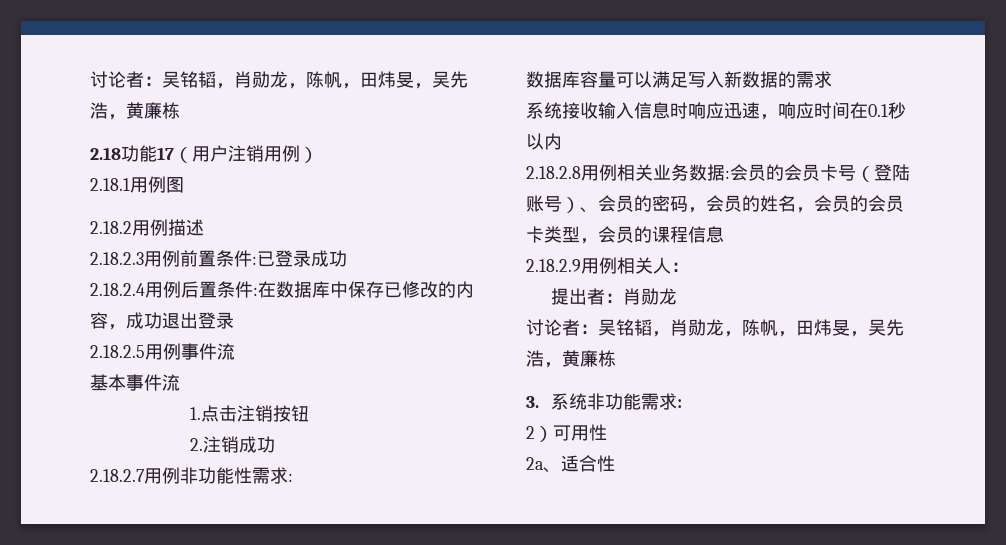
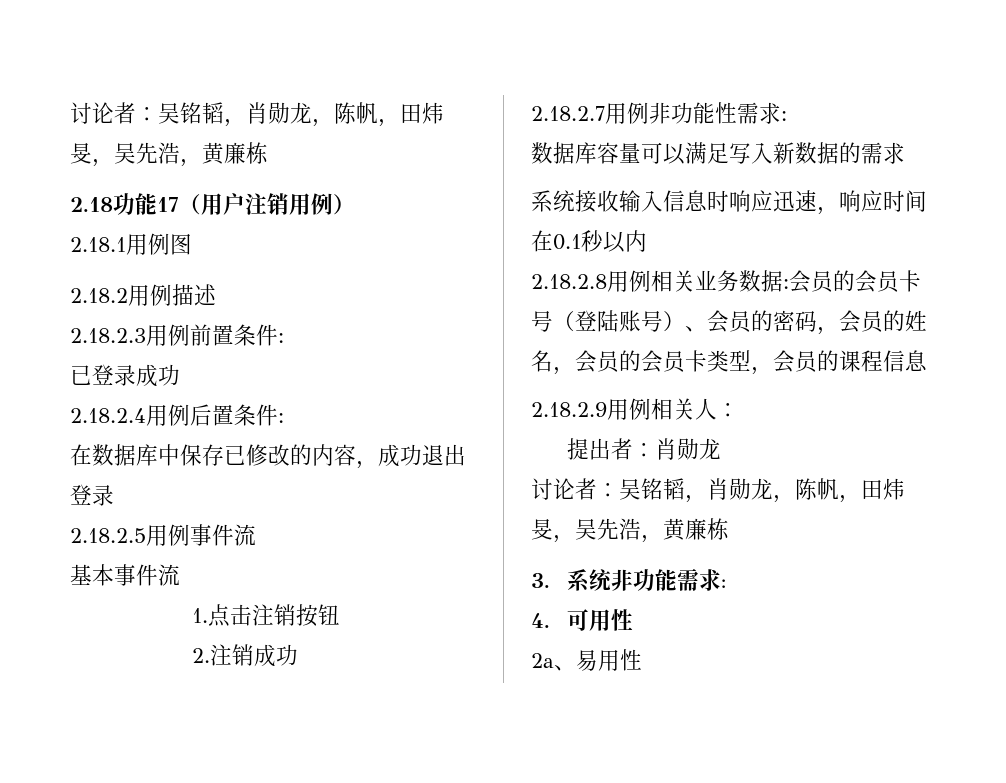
(257, 260) none -> (284, 338) //
(258, 291) none -> (284, 418) //
[526,426,553,442] 2） -> [531,613,550,628] 4.
[561,455,597,472] 适合 -> [576,650,620,671] 易用

